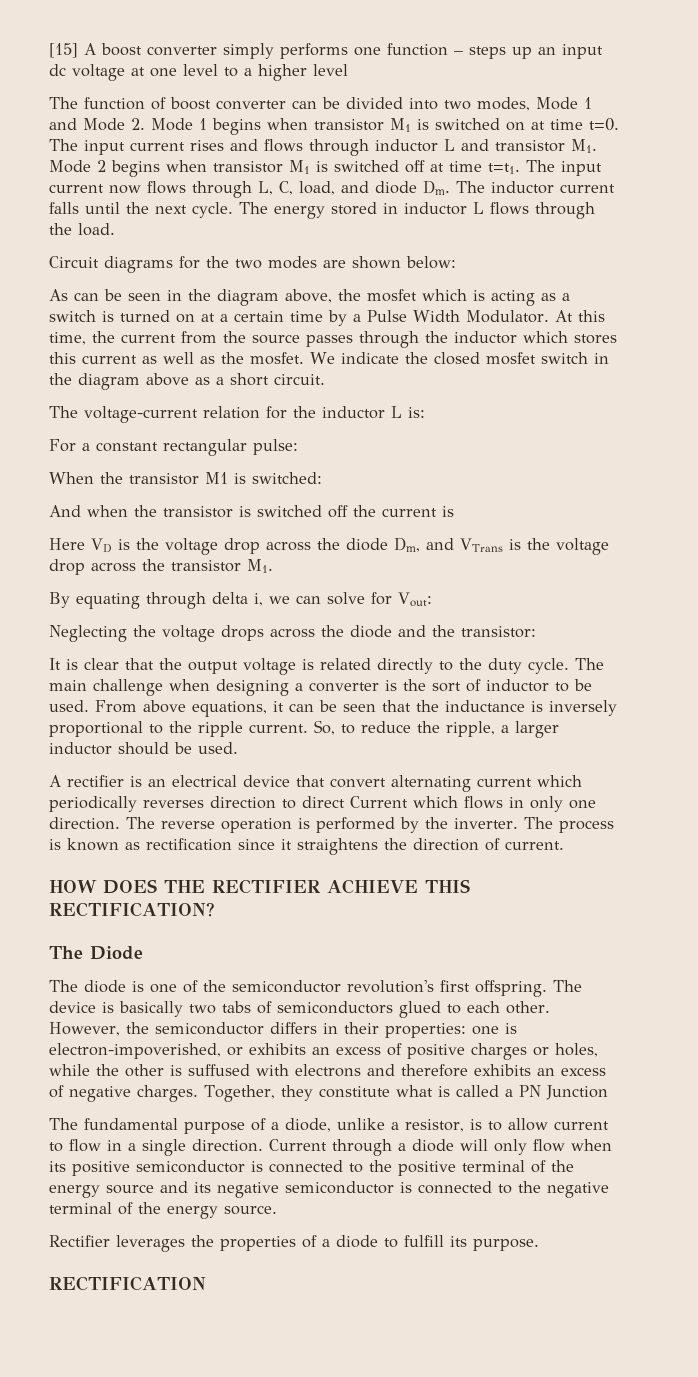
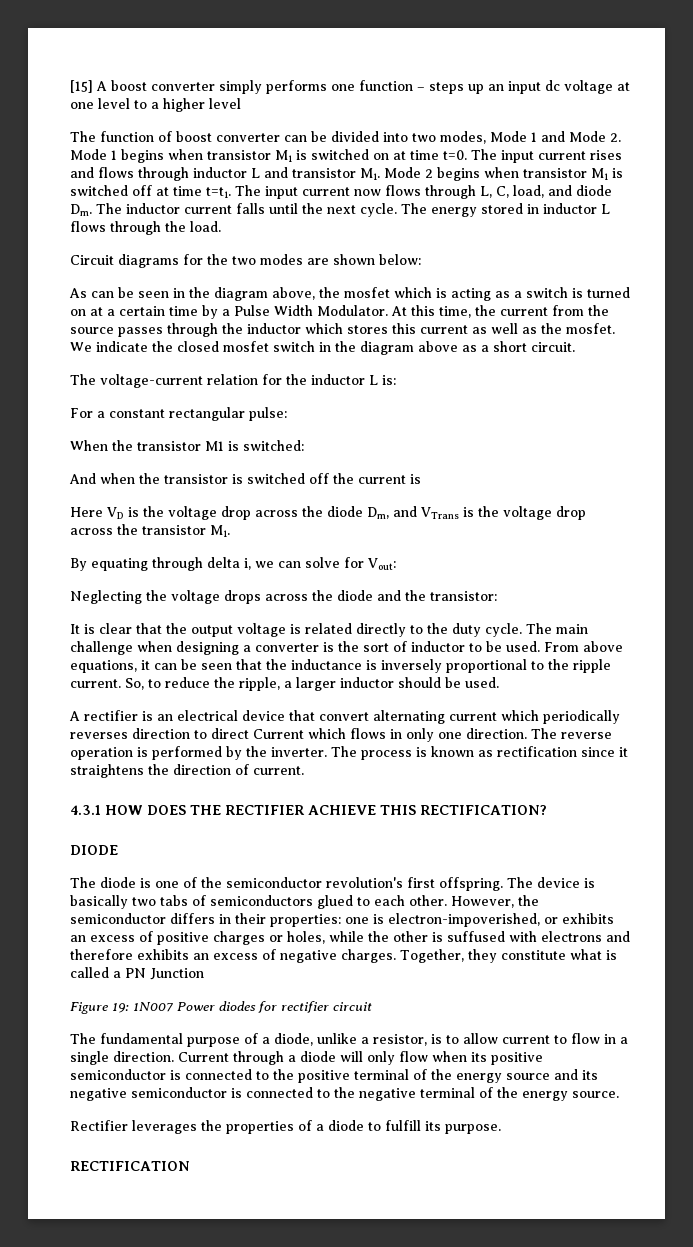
(564, 845) none -> [70,805,101,815] 4.3.1
[49,946,143,960] The Diode -> [70,845,118,855] DIODE
(608, 1092) none -> [70,1001,372,1014] // Figure 19: 1N007 Power diodes for rectifier circuit

